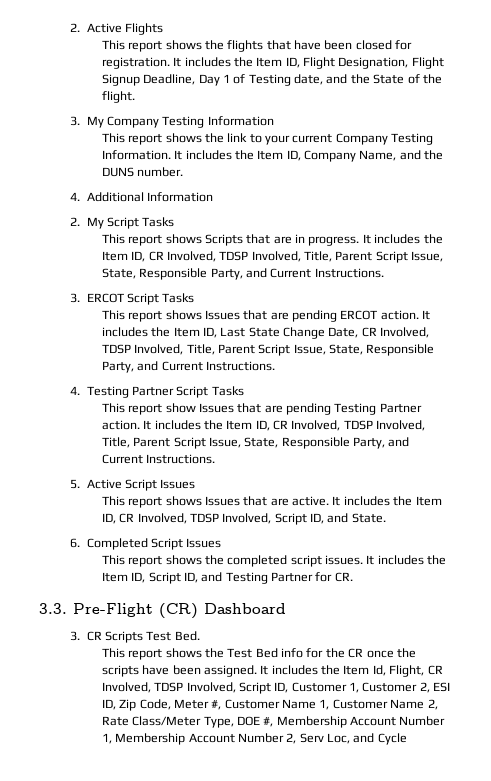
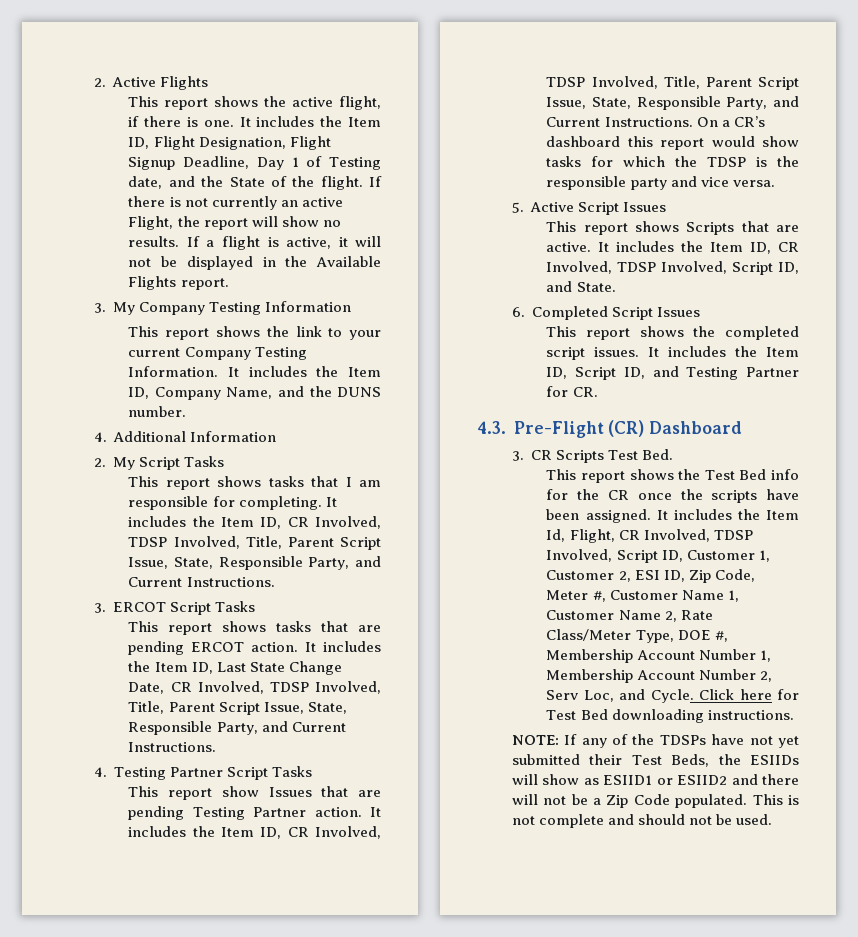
[227,40,413,52] [101,57,170,69] flights that have been closed for registration. -> [292,96,381,110] [128,116,234,127] active flight, if there is one.
(135, 97) none -> [369,176,382,187] [128,196,343,210] [128,216,341,230] [128,236,381,250] [128,256,381,270] [128,276,229,290] If there is not currently an active Flight, the report will show no results. If a flight is active, it will not be displayed in the Available Flights report.
[204,234,360,246] Scripts that are in progress. -> [268,476,382,487] [128,496,322,510] tasks that I am responsible for completing.
[204,310,240,320] Issues -> [276,621,312,632] tasks
(216, 459) none -> [696,116,765,127] [546,136,799,150] [546,156,799,167] [546,176,775,190] On a CR’s dashboard this report would show tasks for which the TDSP is the responsible party and vice versa.
[204,496,240,506] Issues -> [686,222,735,235] Scripts
[39,603,67,614] 3.3. -> [477,421,506,434] 4.3.
[377,733,407,745] Cycle -> [650,689,799,703] [546,709,794,723] [511,734,799,748] [511,754,799,767] [511,774,800,785] [511,794,799,808] [511,814,773,828] Cycle. Click here for Test Bed downloading instructions. // NOTE: If any of the TDSPs have not yet submitted their Test Beds, the ESIIDs will show as ESIID1 or ESIID2 and there will not be a Zip Code populated. This is not complete and should not be used.

